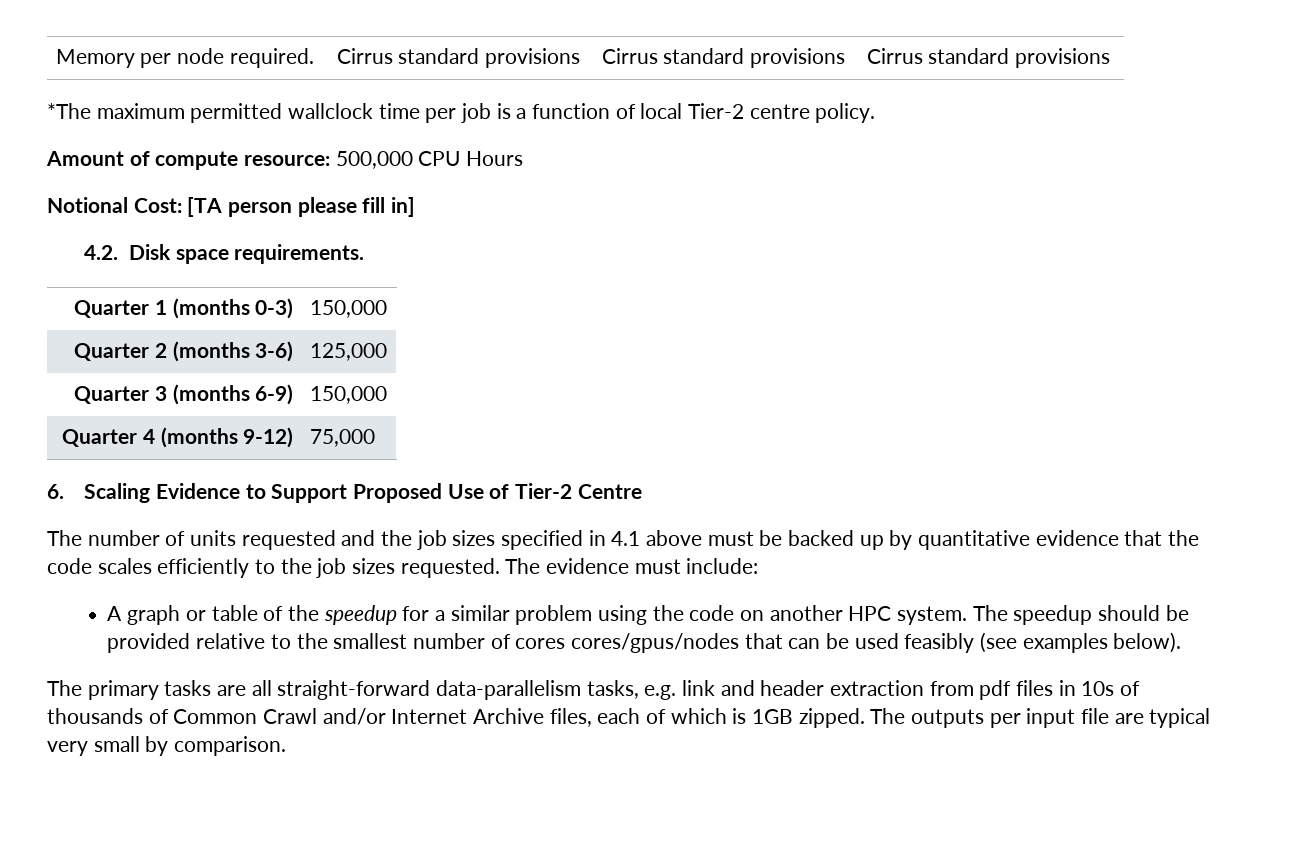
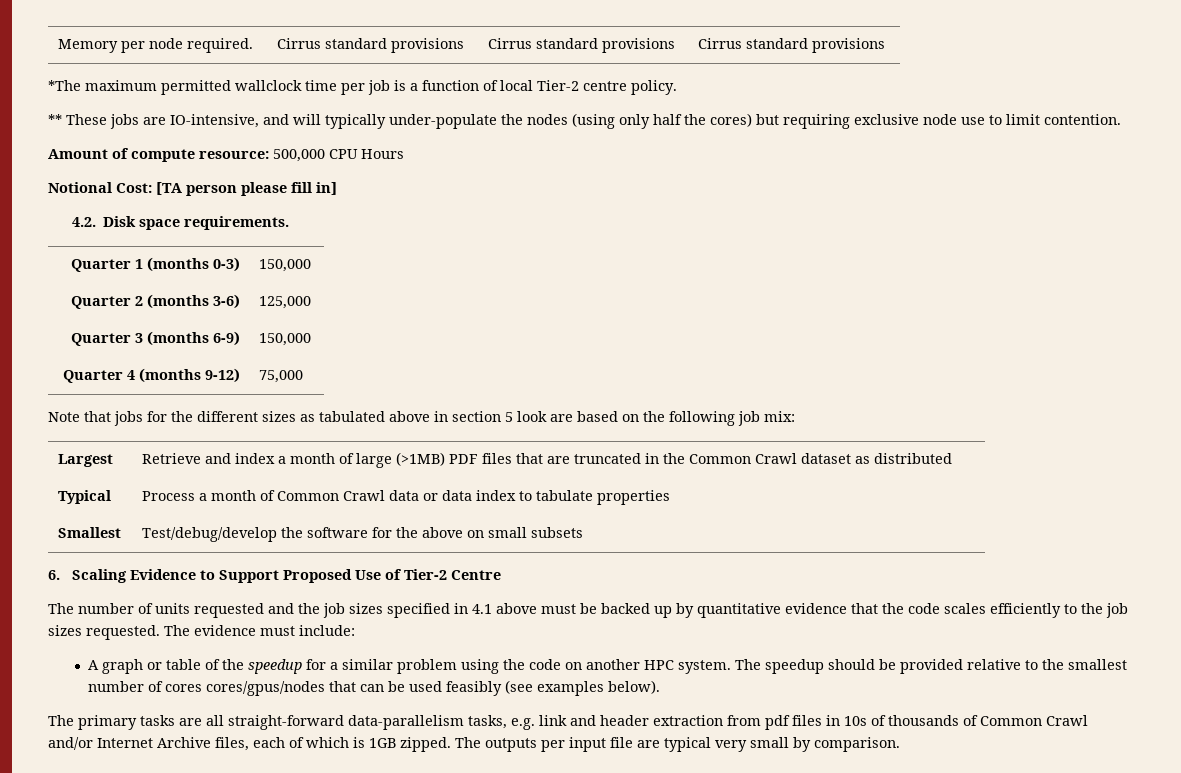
(876, 113) none -> [48,113,1121,129] // ** These jobs are IO-intensive, and will typically under-populate the nodes (using only half the cores) but requiring exclusive node use to limit contention.
(375, 438) none -> [48,411,795,426] [58,454,114,467] [142,452,953,468] [58,490,112,504] [142,490,671,505] [58,527,122,538] [142,527,584,542] // Note that jobs for the different sizes as tabulated above in section 5 look are based on the following job mix: // Largest | Retrieve and index a month of large (>1MB) PDF files that are truncated in the Common Crawl dataset as distributed // Typical | Process a month of Common Crawl data or data index to tabulate properties // Smallest | Test/debug/develop the software for the above on small subsets

